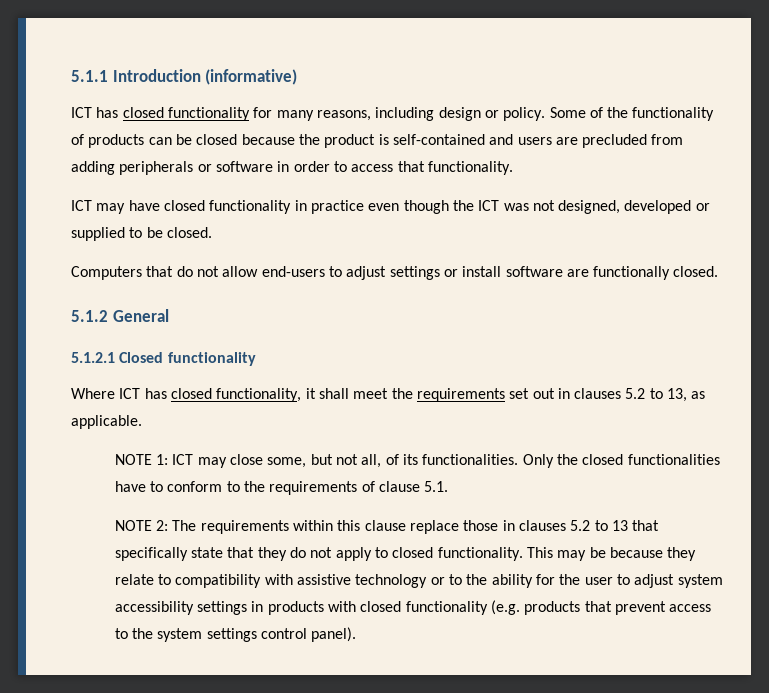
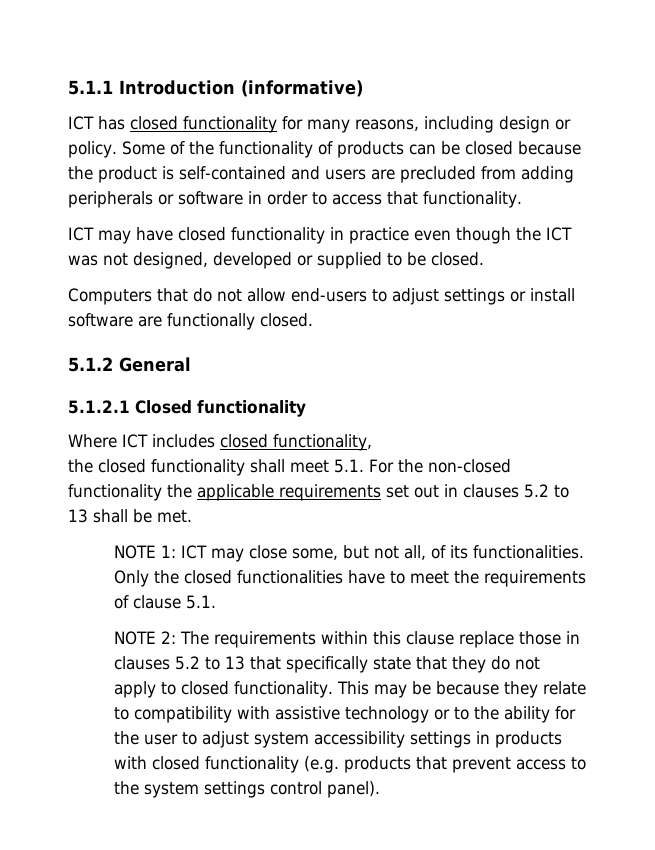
[144,388,167,399] has -> [152,434,215,448] includes
[305,388,413,399] it shall meet the -> [68,459,511,476] [68,484,274,501] // the closed functionality shall meet 5.1. For the non-closed functionality the applicable
[667,388,706,402] [71,415,142,429] 13, as applicable. -> [68,509,192,523] 13 shall be met.
[167,481,240,492] conform to -> [410,571,450,584] meet

